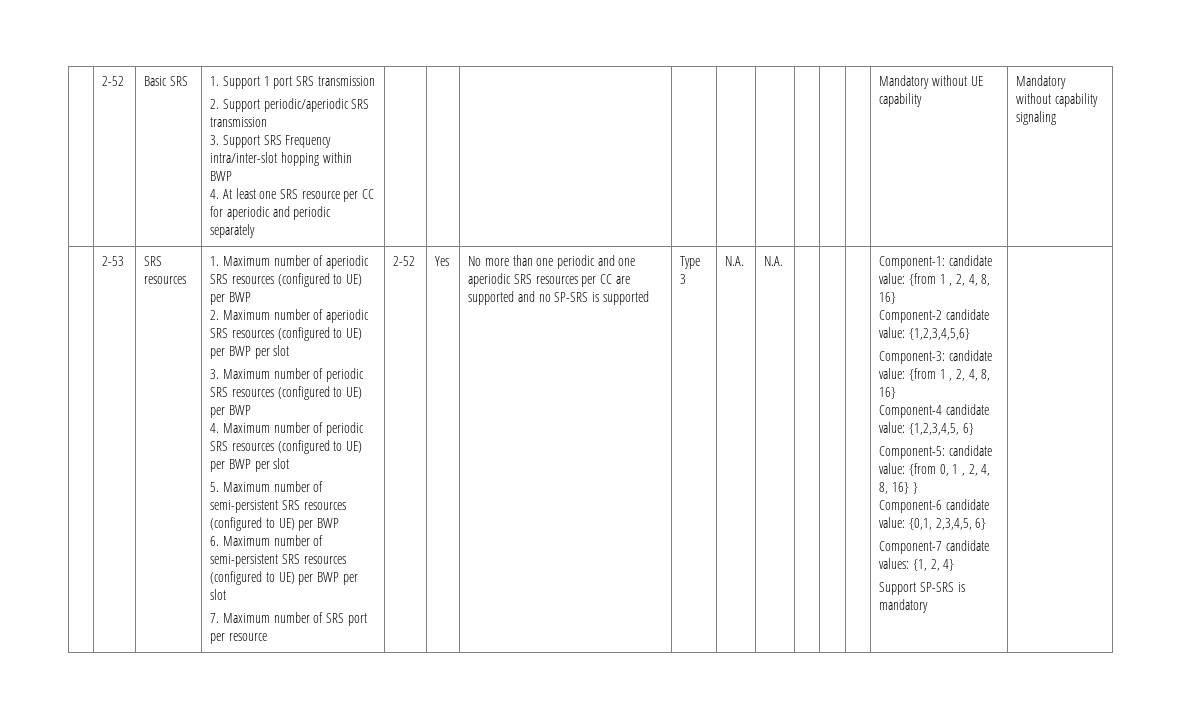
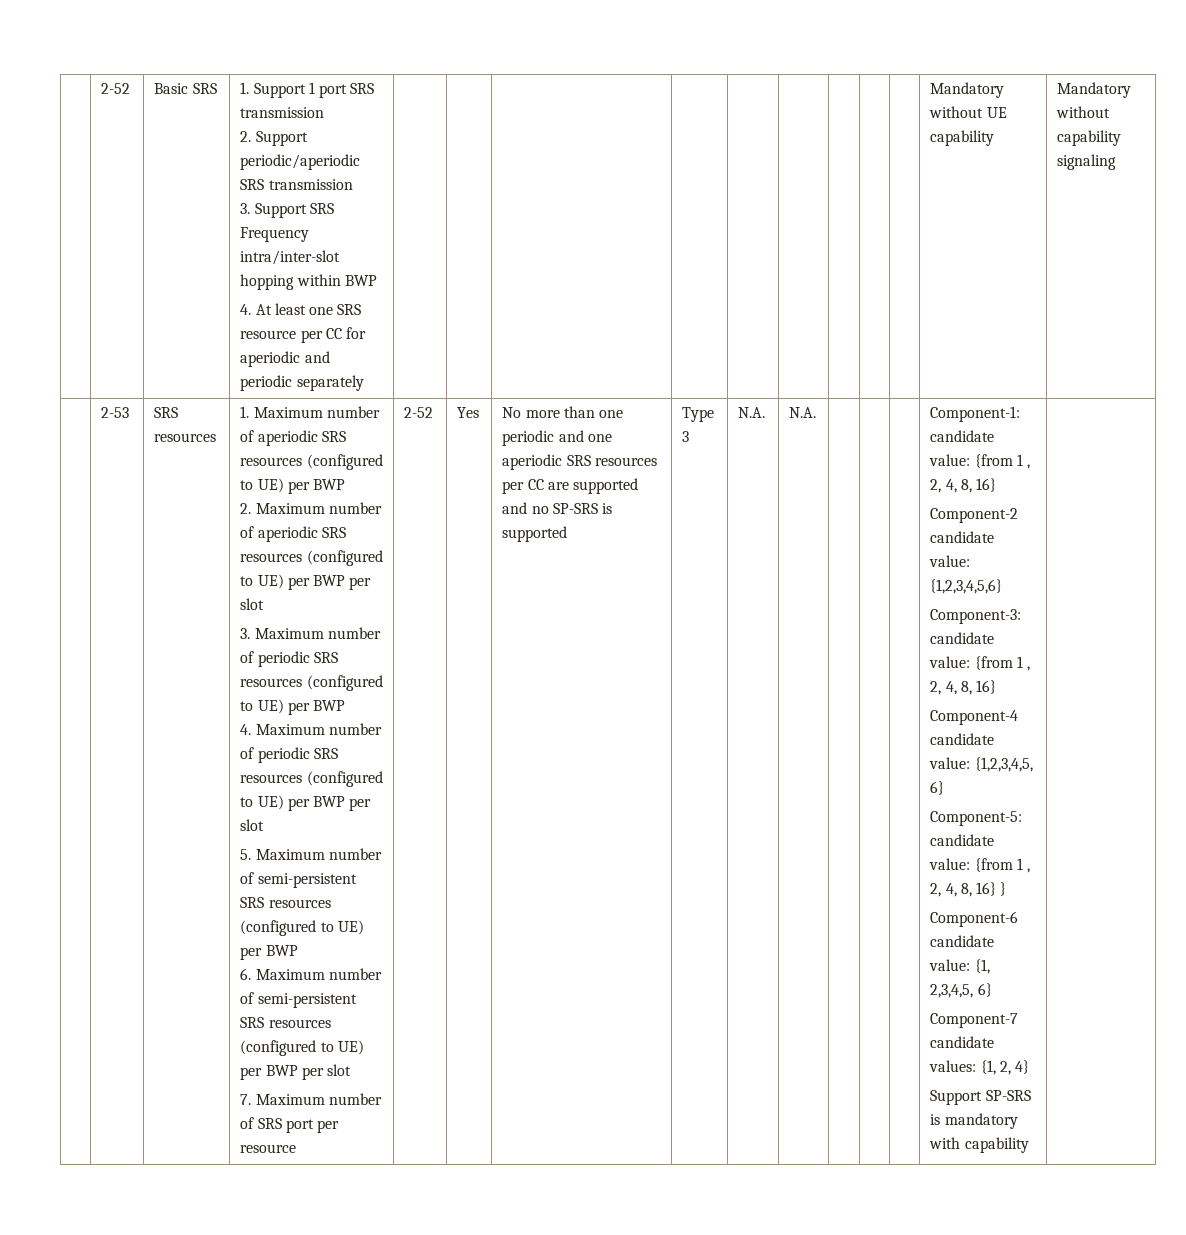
[939,464,949,476] 0, -> (1013, 865) none
[908,518,932,530] {0,1, -> [974,959,990,974] {1,
(929, 606) none -> [929,1137,1029,1153] with capability

